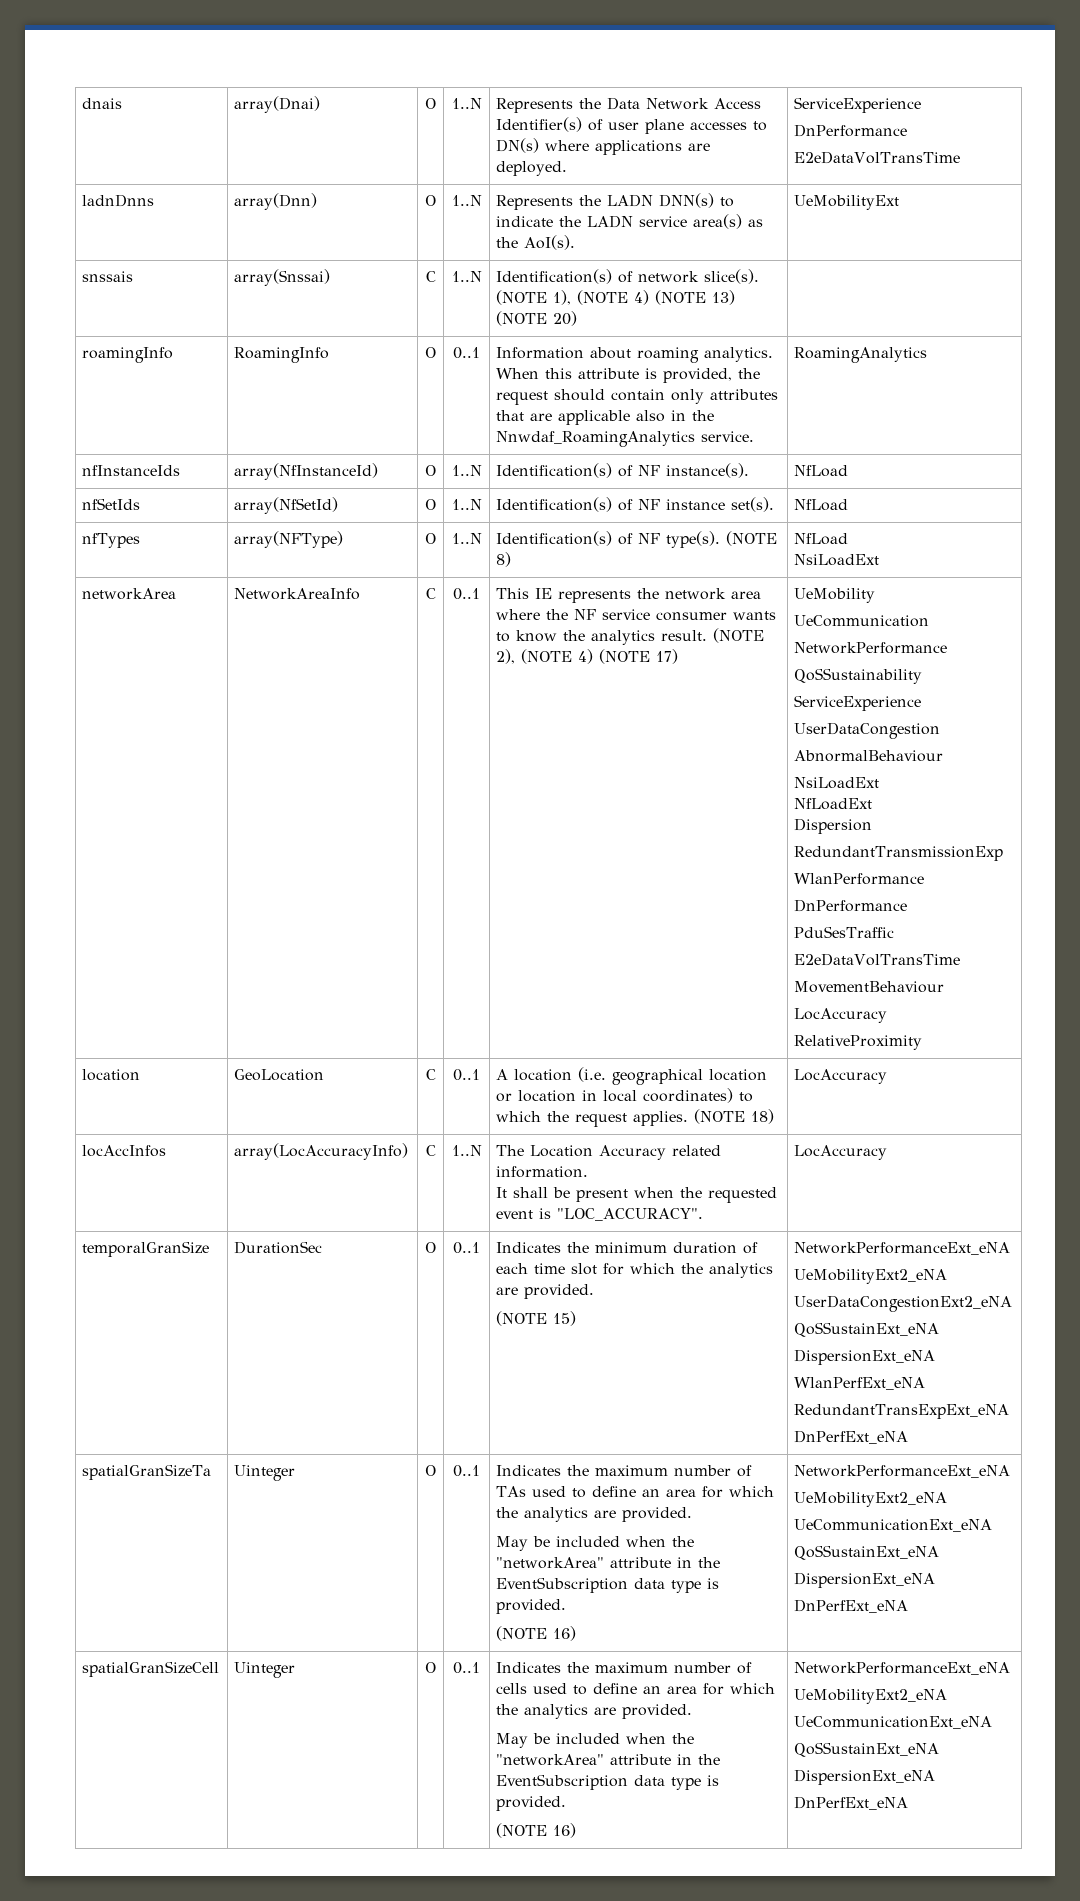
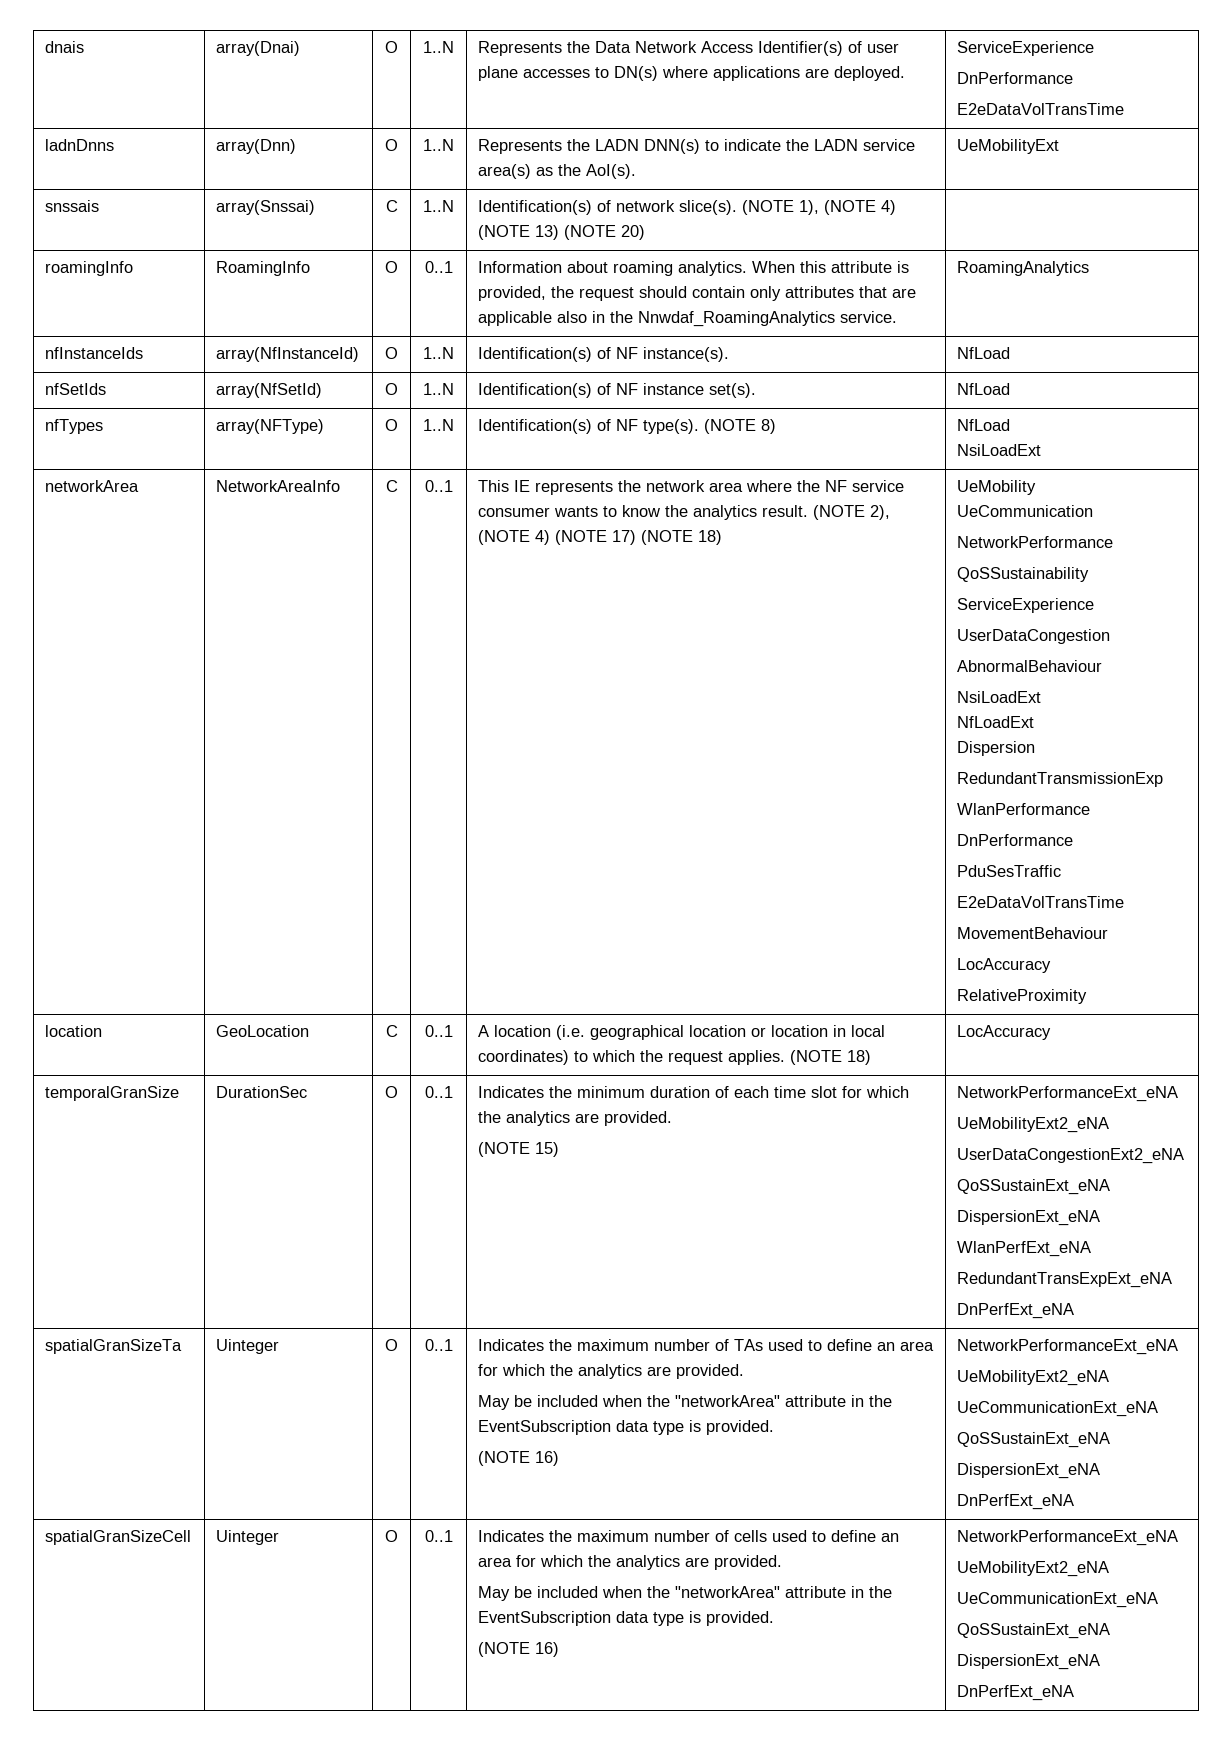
(679, 656) none -> [641,530,723,545] (NOTE 18)
[82,1145,167,1157] [234,1143,409,1160] [425,1145,436,1156] [451,1145,482,1156] [496,1145,722,1160] [496,1166,589,1178] [496,1187,778,1203] [496,1208,704,1221] [794,1145,888,1160] // locAccInfos | array(LocAccuracyInfo) | C | 1..N | The Location Accuracy related information. // It shall be present when the requested event is "LOC_ACCURACY". | LocAccuracy -> (1052, 1032) none

